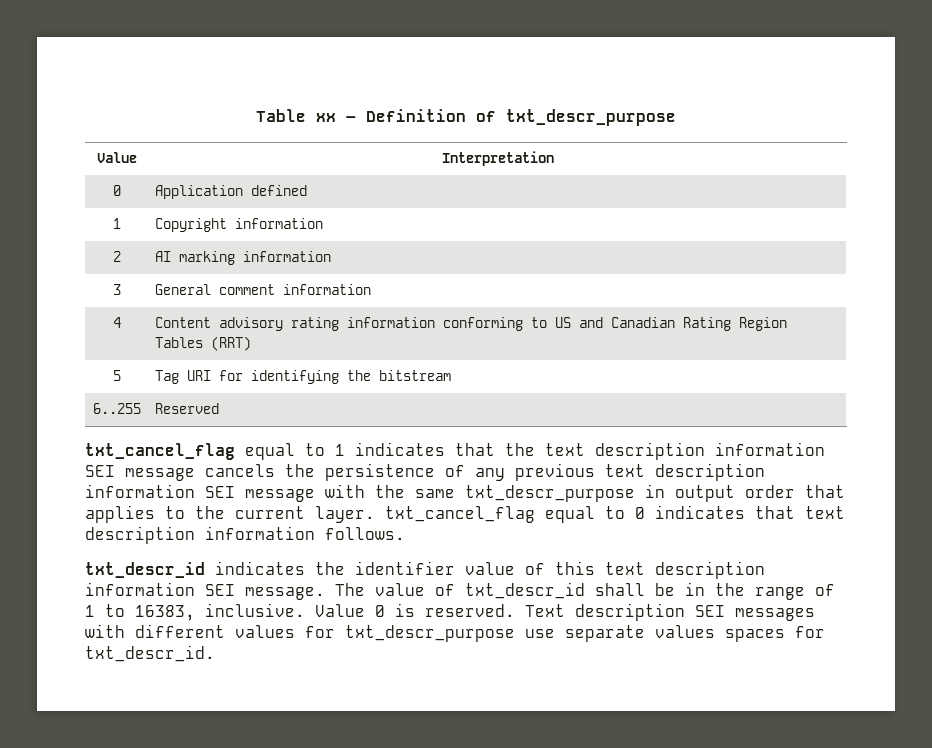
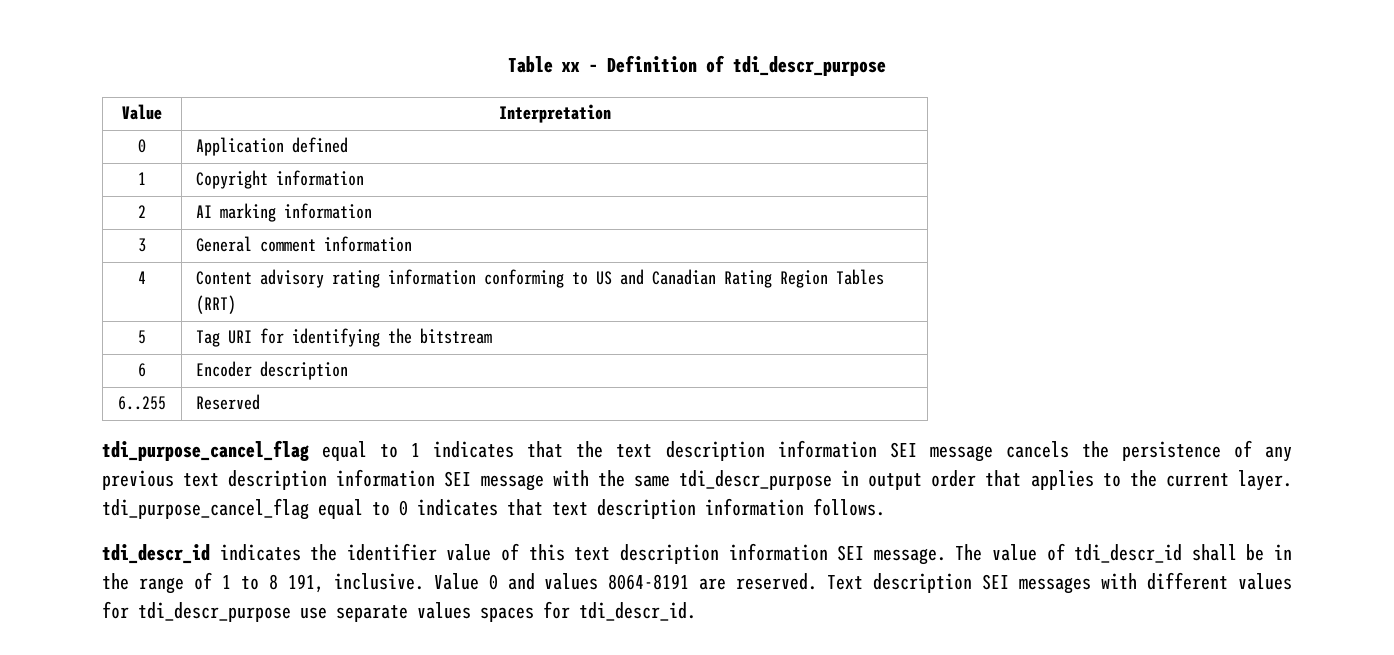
[506,109,676,126] txt_descr_purpose -> [733,56,886,76] tdi_descr_purpose
(452, 375) none -> [138,363,146,377] [196,361,349,380] // 6 | Encoder description
[85,443,235,460] txt_cancel_flag -> [102,440,309,461] tdi_purpose_cancel_flag
[465,485,635,502] txt_descr_purpose -> [678,470,832,490] tdi_descr_purpose
[385,506,535,523] txt_cancel_flag -> [102,498,309,520] tdi_purpose_cancel_flag
[85,562,205,578] txt_descr_id -> [102,544,210,564] tdi_descr_id
[465,582,585,599] txt_descr_id -> [1074,544,1183,563] tdi_descr_id
[135,605,195,621] 16383, -> [268,574,324,593] 8 191,
[395,603,415,617] is -> [507,573,727,590] and values 8064-8191 are
[345,625,515,642] txt_descr_purpose -> [138,602,291,622] tdi_descr_purpose
[85,645,215,662] txt_descr_id. -> [579,602,696,621] tdi_descr_id.

